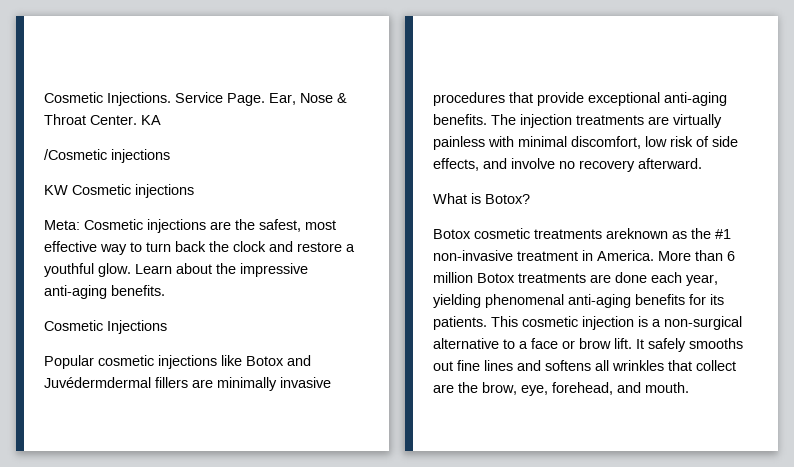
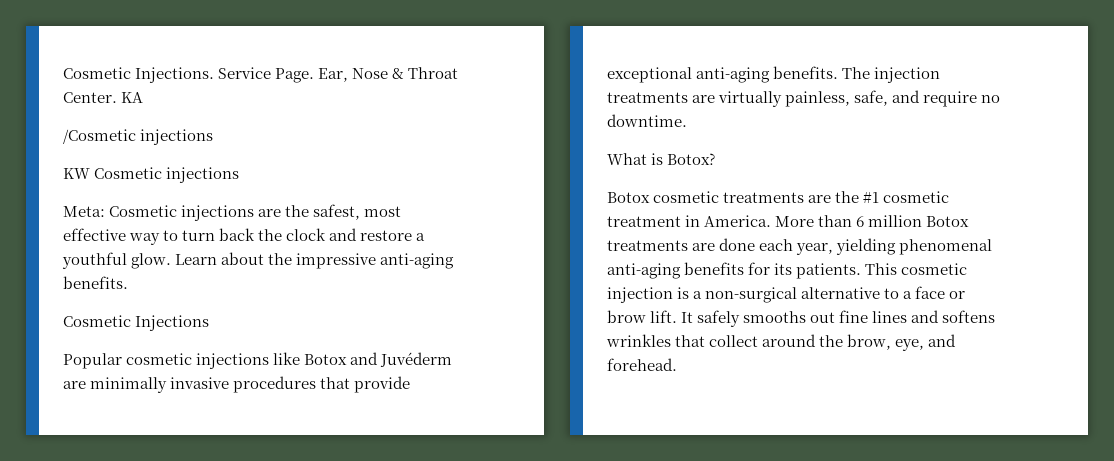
[44,377,188,388] Juvédermdermal fillers -> [380,352,453,367] Juvéderm
[433,136,738,150] [433,158,702,172] painless with minimal discomfort, low risk of side effects, and involve no recovery afterward. -> [785,90,1001,107] [607,114,687,127] painless, safe, and require no downtime.
[606,228,687,239] areknown as -> [808,195,832,203] are
[433,250,513,261] non-invasive -> [883,191,950,203] cosmetic
[595,360,609,371] all -> (996, 316) none
[433,384,454,393] are -> [762,334,817,347] around
[552,382,689,395] forehead, and mouth. -> [928,334,957,347] [607,358,677,371] and forehead.

